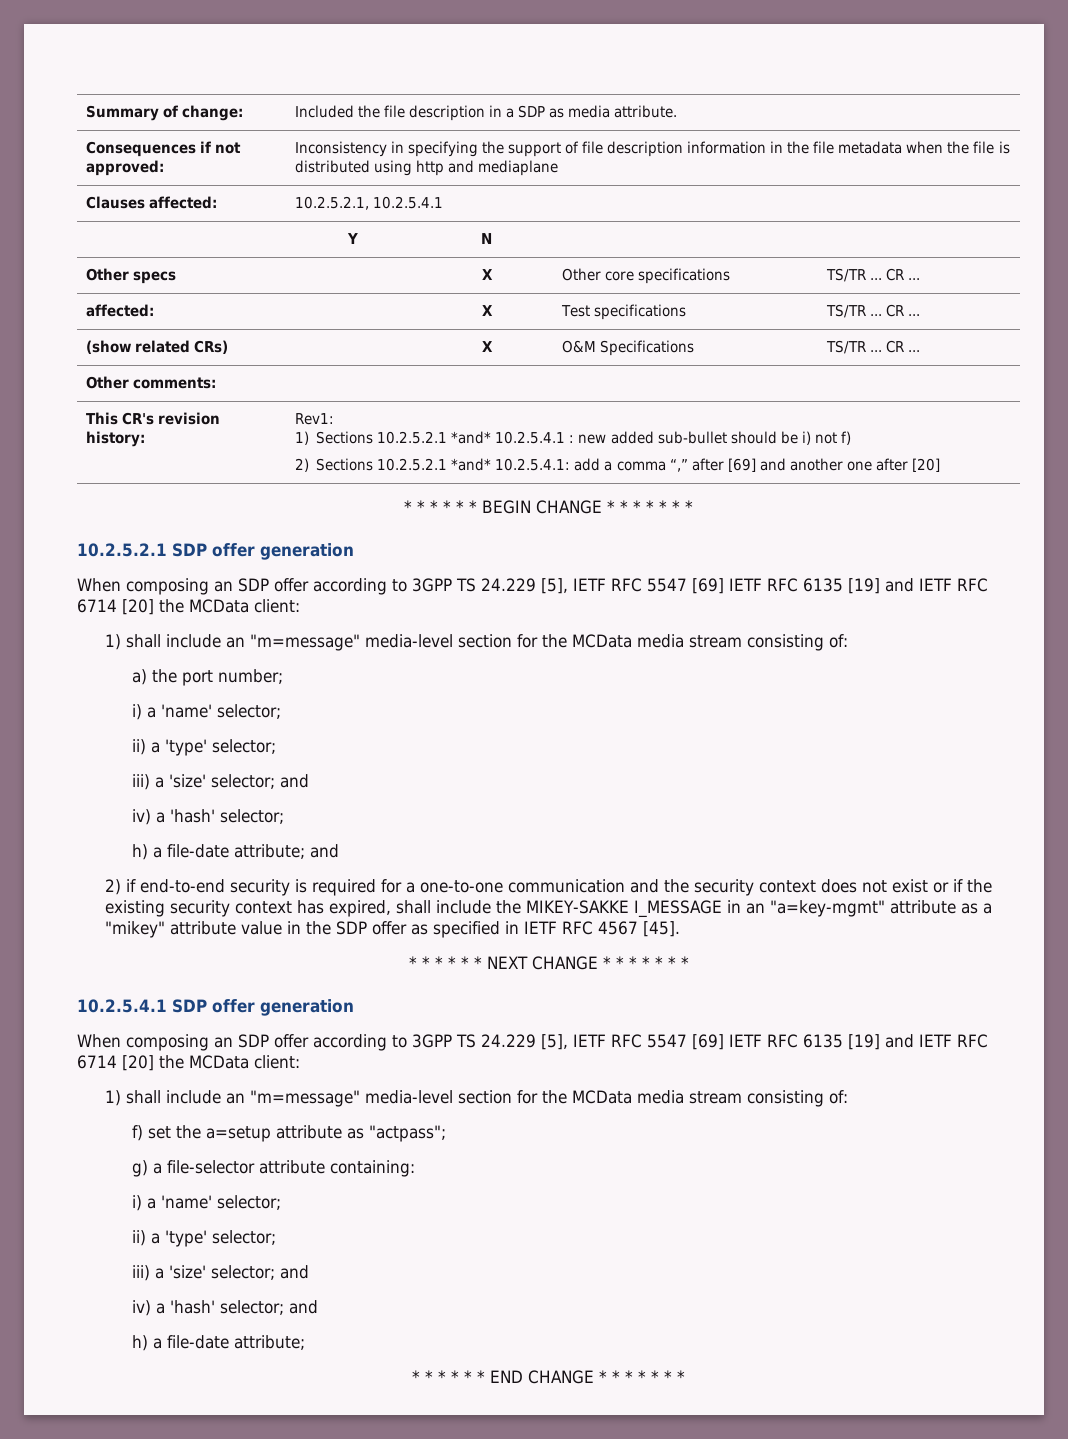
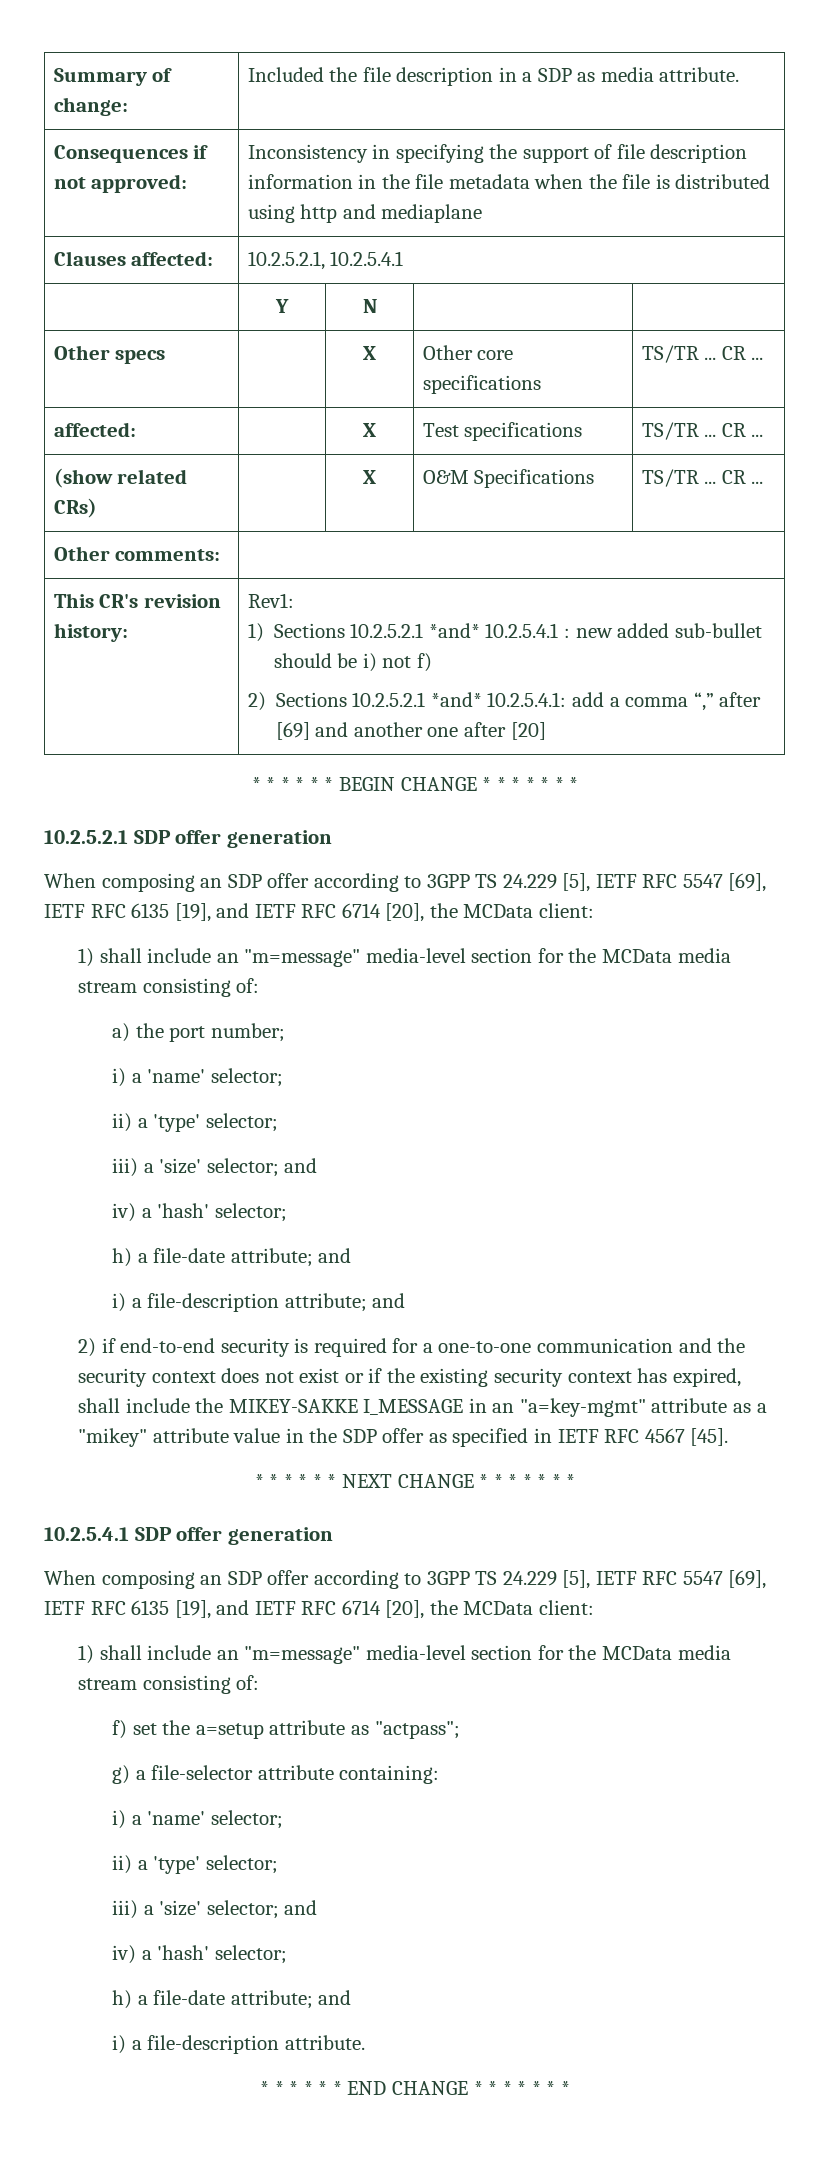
[692,578,988,594] [77,599,154,615] [69] IETF RFC 6135 [19] and IETF RFC 6714 [20] -> [728,873,767,892] [44,903,425,922] [69], IETF RFC 6135 [19], and IETF RFC 6714 [20],
(340, 851) none -> [112,1293,406,1312] // i) a file-description attribute; and
[692,1034,988,1050] [77,1055,154,1071] [69] IETF RFC 6135 [19] and IETF RFC 6714 [20] -> [728,1570,767,1589] [44,1600,425,1619] [69], IETF RFC 6135 [19], and IETF RFC 6714 [20],
[289,1300,319,1314] [132,1335,306,1351] and // h) a file-date attribute; -> [112,1990,352,2009] [112,2035,365,2054] // h) a file-date attribute; and // i) a file-description attribute.

